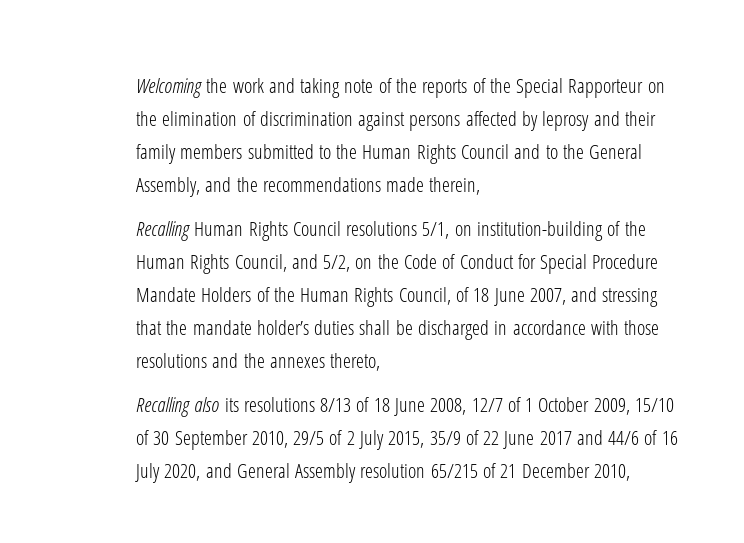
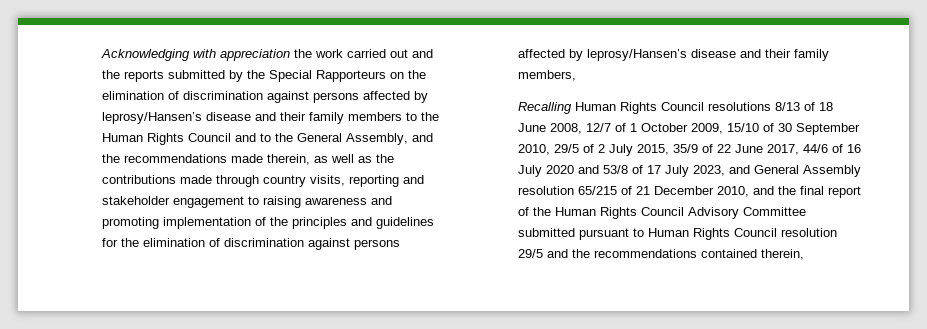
[136,78,486,98] Welcoming the work and taking note of the reports of -> [101,49,434,61] [102,70,244,82] Acknowledging with appreciation the work carried out and the reports submitted by
[568,79,644,98] Rapporteur -> [316,70,387,82] Rapporteurs
[542,111,590,131] leprosy -> [102,112,252,124] leprosy/Hansen’s disease
[247,144,314,159] submitted -> (403, 116) none
(481, 186) none -> [314,154,395,163] [102,175,425,187] [102,196,393,208] [102,217,435,229] [102,238,401,250] [518,49,830,61] [518,70,577,81] as well as the contributions made through country visits, reporting and stakeholder engagement to raising awareness and promoting implementation of the principles and guidelines for the elimination of discrimination against persons affected by leprosy/Hansen’s disease and their family members,
[422,221,646,241] [136,254,659,274] [136,287,659,307] [136,320,660,340] [136,353,381,371] [136,397,315,417] 5/1, on institution-building of the Human Rights Council, and 5/2, on the Code of Conduct for Special Procedure Mandate Holders of the Human Rights Council, of 18 June 2007, and stressing that the mandate holder’s duties shall be discharged in accordance with those resolutions and the annexes thereto, // Recalling also its resolutions -> (772, 106) none
[539,430,603,445] 2017 and -> [767,144,800,155] 2017,
[164,464,201,481] 2020, -> [546,165,726,177] 2020 and 53/8 of 17 July 2023,
(630, 472) none -> [753,186,862,198] [518,207,807,219] [518,228,838,240] [518,249,805,260] and the final report of the Human Rights Council Advisory Committee submitted pursuant to Human Rights Council resolution 29/5 and the recommendations contained therein,

